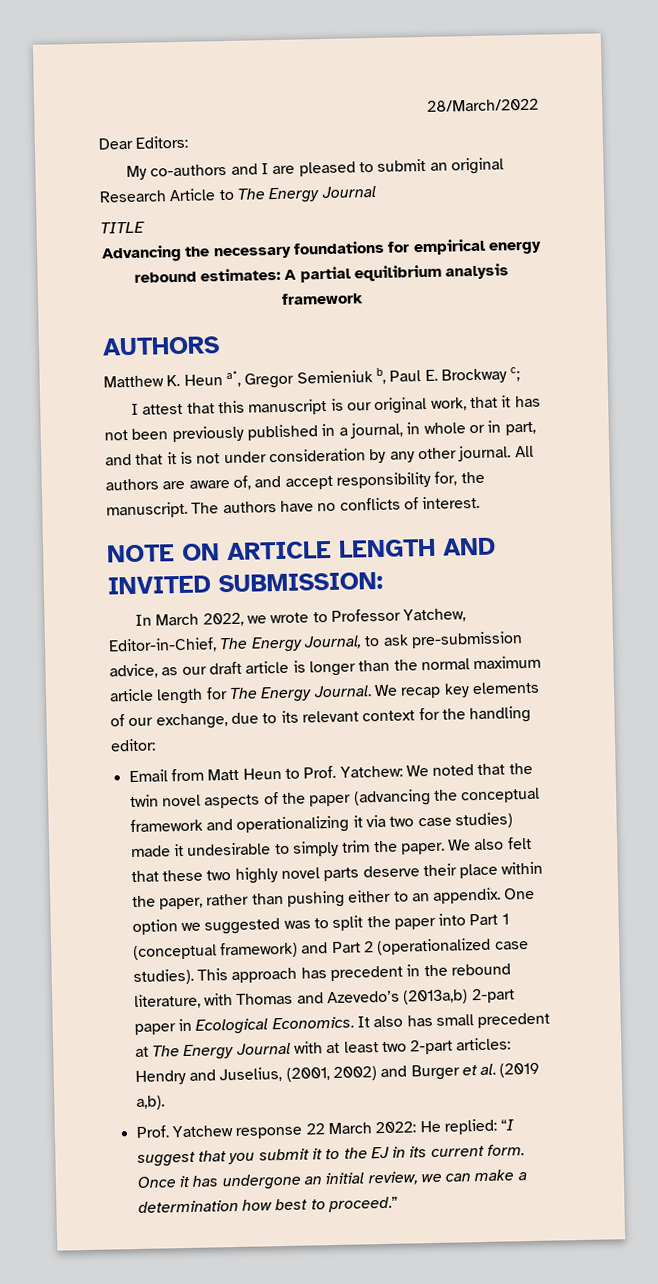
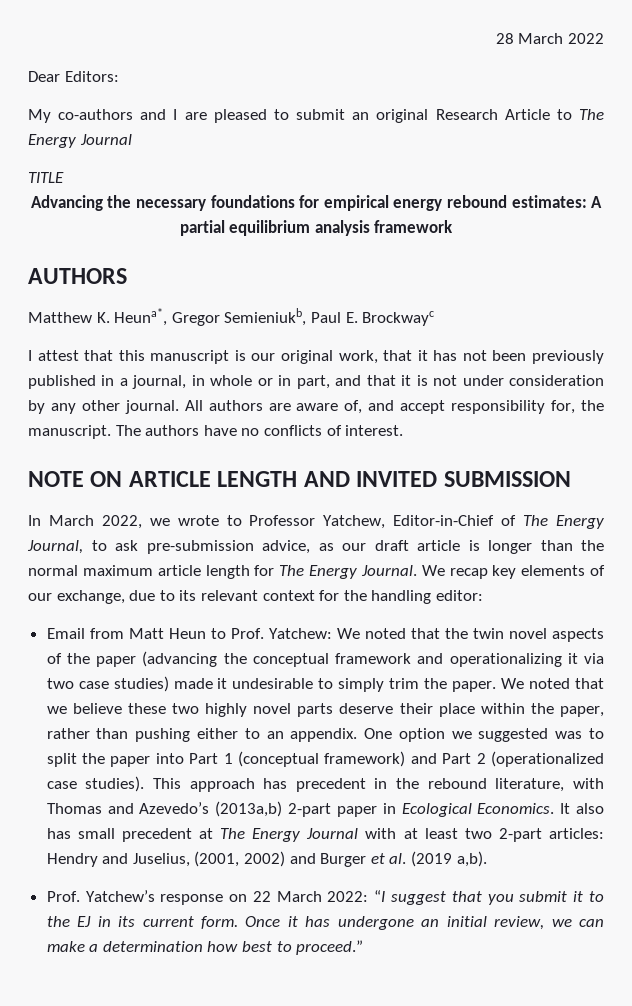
[427,98,539,112] 28/March/2022 -> [495,33,604,44] 28 March 2022
[183,367,521,389] Heun a*, Gregor Semieniuk b, Paul E. Brockway c; -> [114,308,435,326] Heuna*, Gregor Semieniukb, Paul E. Brockwayc
[218,571,383,593] SUBMISSION: -> [443,471,571,487] SUBMISSION
[108,637,217,654] Editor-in-Chief, -> [393,515,517,526] Editor-in-Chief of
[474,836,532,851] [130,870,159,883] also felt that -> [529,678,604,689] [46,703,122,714] noted that we believe
[171,1125,304,1139] Yatchew response -> [85,890,248,905] Yatchew’s response on
[419,1118,497,1135] He replied: -> (369, 896) none

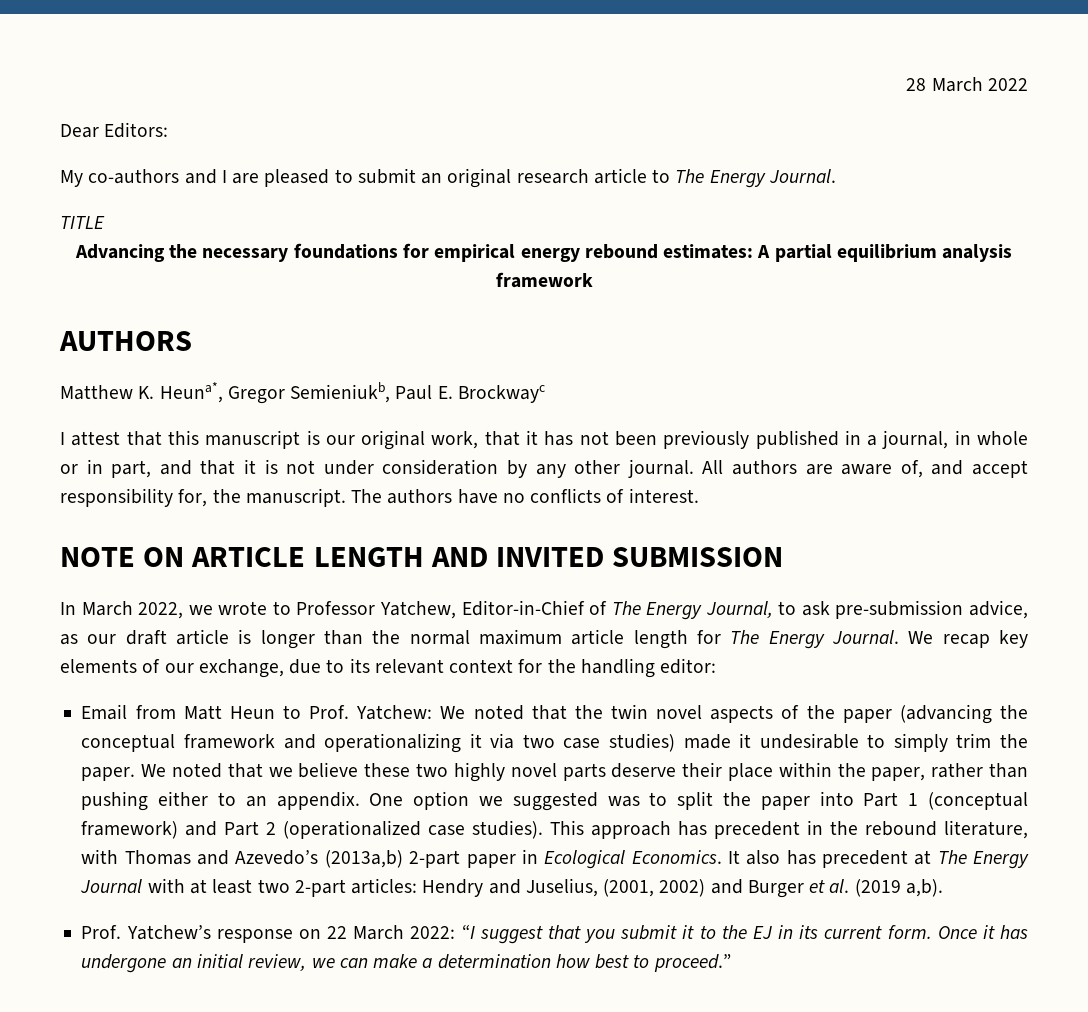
[435,109,550,120] Research Article -> [516,168,647,184] research article
[79,134,132,145] Journal -> [768,169,836,183] Journal.
[77,828,115,839] small -> (816, 857) none

